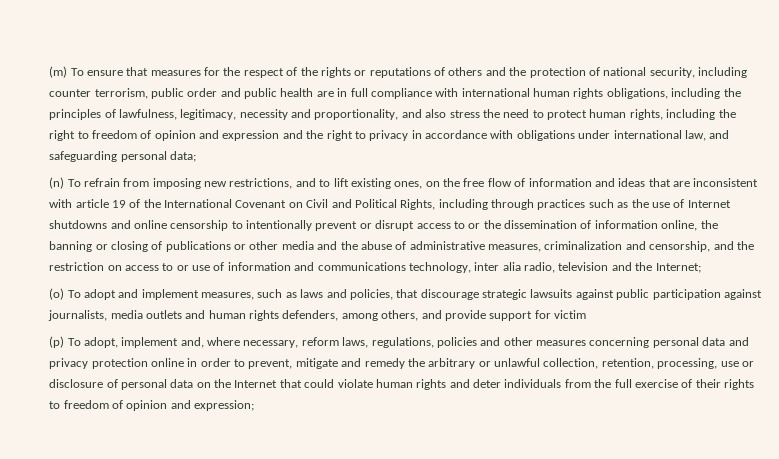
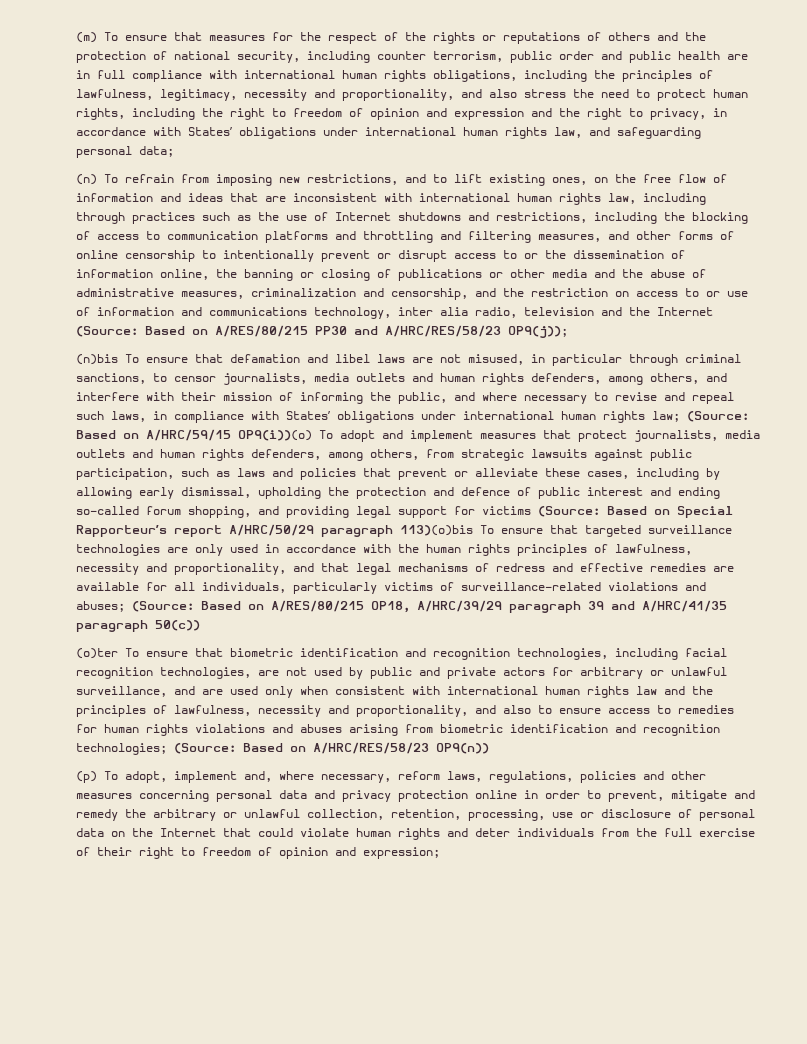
[369,130,682,141] privacy in accordance with obligations under international -> [649,108,727,120] [75,127,547,139] privacy, in accordance with States’ obligations under international human rights
[75,199,436,210] article 19 of the International Covenant on Civil and Political Rights, -> [418,193,636,205] international human rights law,
(131, 224) none -> [495,212,748,224] [75,231,734,243] restrictions, including the blocking of access to communication platforms and throttling and filtering measures, and other forms of
[655,263,701,273] [49,288,762,300] Internet; // (o) To adopt and implement measures, such as laws and policies, that discourage strategic lawsuits against public participation against -> [656,307,713,316] [75,325,568,338] [75,354,741,366] [75,373,216,384] Internet (Source: Based on A/RES/80/215 PP30 and A/HRC/RES/58/23 OP9(j)); // (n)bis To ensure that defamation and libel laws are not misused, in particular through criminal sanctions, to censor
[444,310,587,321] provide support for victim -> [75,392,734,404] [75,411,749,423] [75,429,760,442] [75,449,692,461] [75,468,720,480] [75,487,720,499] [75,506,733,518] [75,524,732,537] [75,544,692,556] [75,563,734,575] [75,582,706,594] [75,600,727,613] [75,620,200,632] [75,648,727,660] [75,667,727,679] [75,686,713,698] [75,705,734,717] [75,724,720,736] [75,742,489,755] interfere with their mission of informing the public, and where necessary to revise and repeal such laws, in compliance with States’ obligations under international human rights law; (Source: Based on A/HRC/59/15 OP9(i))(o) To adopt and implement measures that protect journalists, media outlets and human rights defenders, among others, from strategic lawsuits against public participation, such as laws and policies that prevent or alleviate these cases, including by allowing early dismissal, upholding the protection and defence of public interest and ending so-called forum shopping, and providing legal support for victims (Source: Based on Special Rapporteur’s report A/HRC/50/29 paragraph 113)(o)bis To ensure that targeted surveillance technologies are only used in accordance with the human rights principles of lawfulness, necessity and proportionality, and that legal mechanisms of redress and effective remedies are available for all individuals, particularly victims of surveillance-related violations and abuses; (Source: Based on A/RES/80/215 OP18, A/HRC/39/29 paragraph 39 and A/HRC/41/35 paragraph 50(c)) // (o)ter To ensure that biometric identification and recognition technologies, including facial recognition technologies, are not used by public and private actors for arbitrary or unlawful surveillance, and are used only when consistent with international human rights law and the principles of lawfulness, necessity and proportionality, and also to ensure access to remedies for human rights violations and abuses arising from biometric identification and recognition technologies; (Source: Based on A/HRC/RES/58/23 OP9(n))
[724,379,755,390] rights -> [138,847,174,859] right

